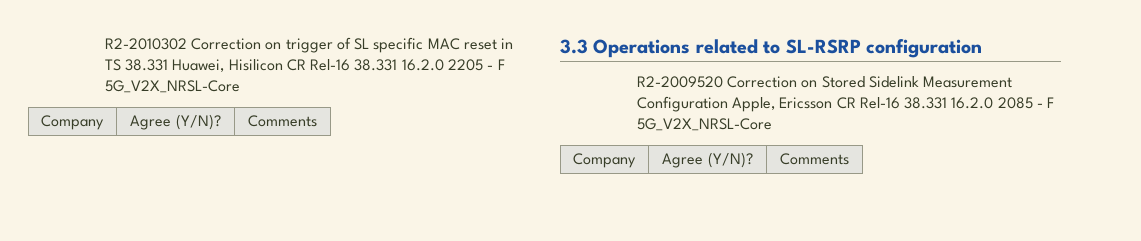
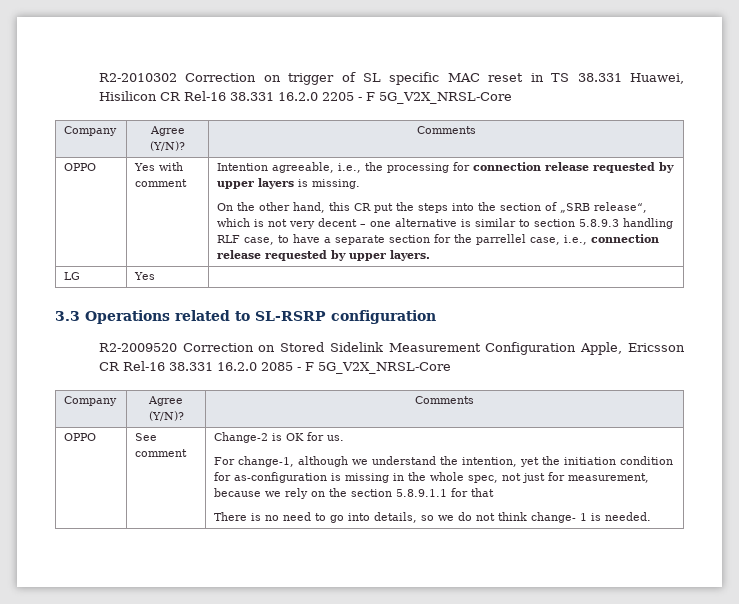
(317, 121) none -> [64,163,97,171] [134,162,184,171] [135,179,188,187] [217,162,675,173] [217,178,361,189] [217,202,648,213] [217,218,674,229] [217,234,660,245] [217,250,431,261] [64,272,81,280] [134,272,156,280] // OPPO | Yes with comment | Intention agreeable, i.e., the processing for connection release requested by upper layers is missing. // On the other hand, this CR put the steps into the section of „SRB release“, which is not very decent – one alternative is similar to section 5.8.9.3 handling RLF case, to have a separate section for the parrellel case, i.e., connection release requested by upper layers. // LG | Yes |
(849, 159) none -> [64,433,97,441] [135,433,158,441] [135,449,188,457] [214,432,345,443] [214,456,674,467] [214,472,650,483] [214,488,495,499] [214,512,652,523] // OPPO | See comment | Change-2 is OK for us. // For change-1, although we understand the intention, yet the initiation condition for as-configuration is missing in the whole spec, not just for measurement, because we rely on the section 5.8.9.1.1 for that // There is no need to go into details, so we do not think change- 1 is needed.

